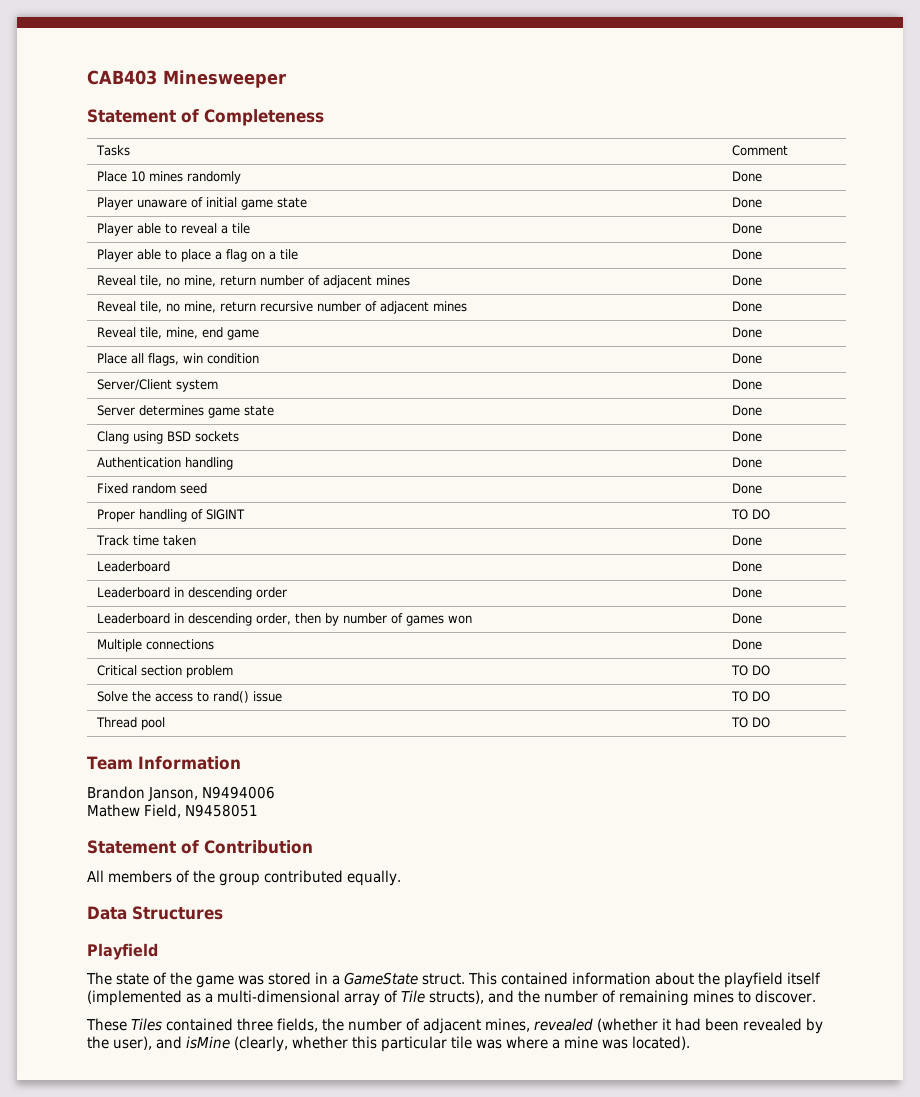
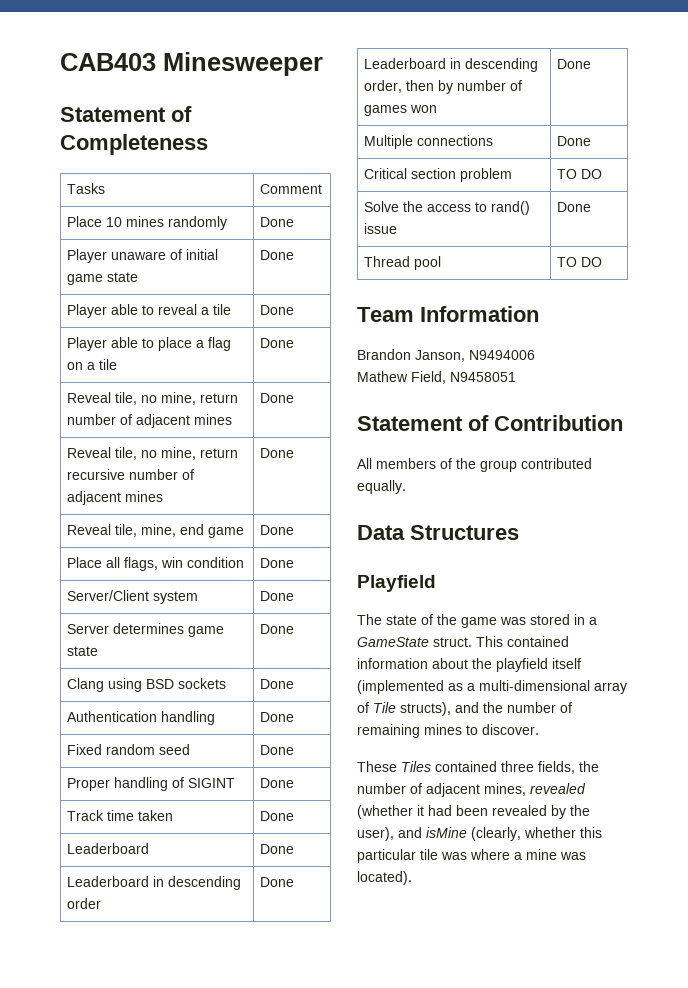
[731,509,771,520] TO DO -> [259,778,294,788] Done
[731,691,771,702] TO DO -> [556,202,591,212] Done

